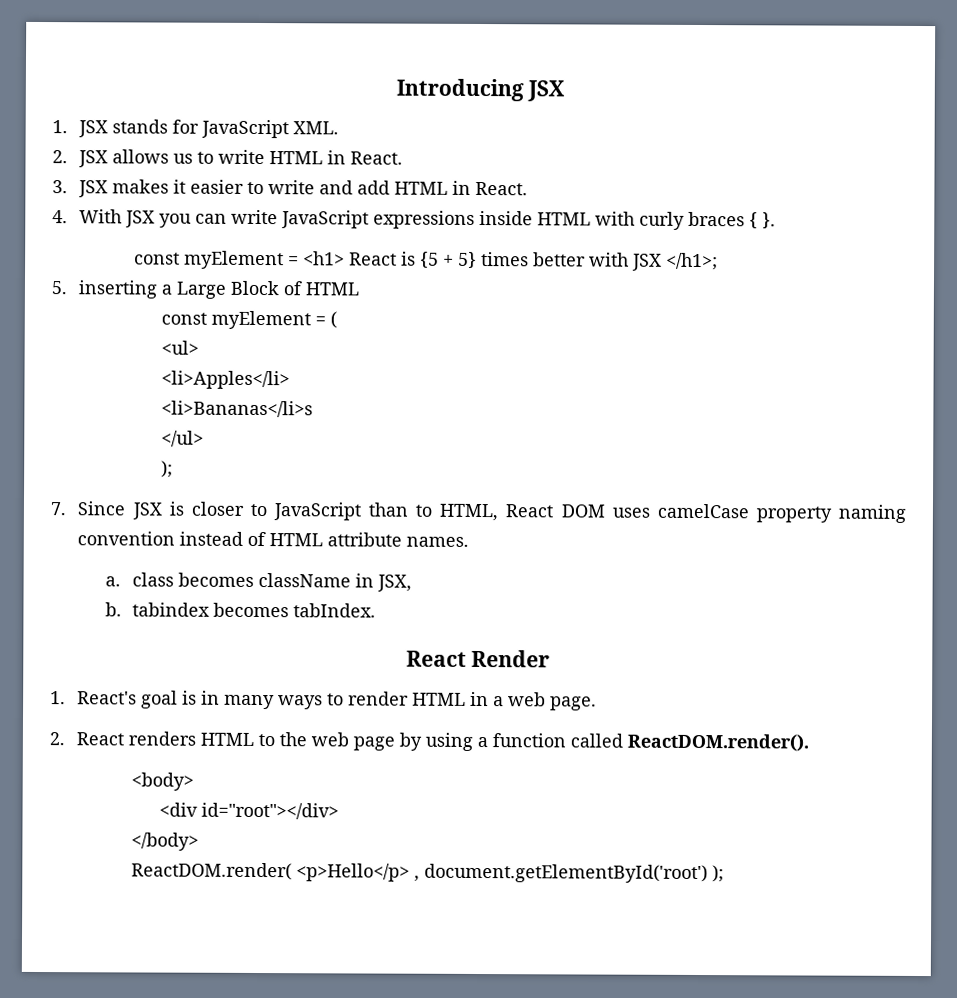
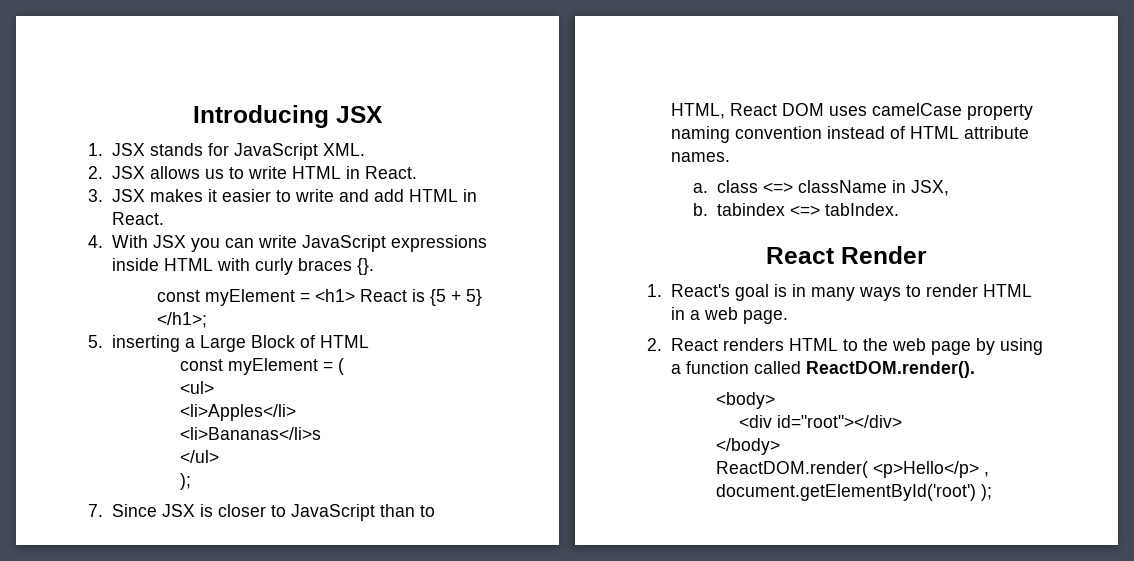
[749,212,777,229] { }. -> [356,258,374,275] {}.
[481,252,663,271] times better with JSX -> (482, 297) none
[178,572,255,587] becomes -> [762,182,793,193] <=>
[213,602,290,618] becomes -> [789,205,820,216] <=>

